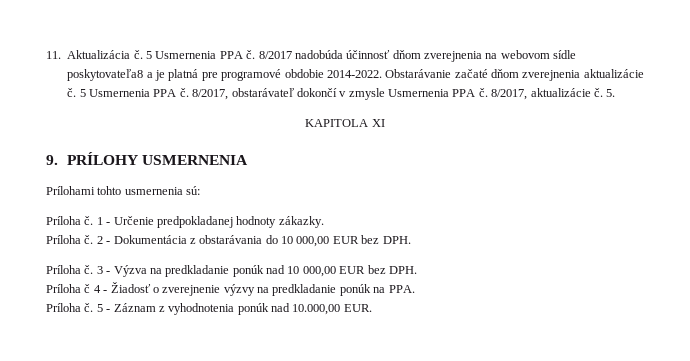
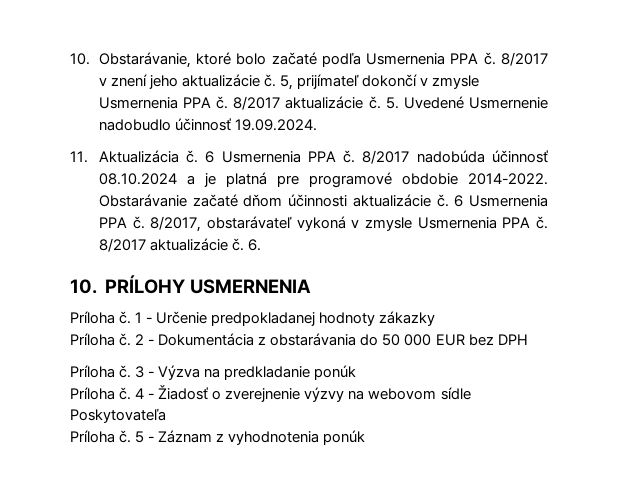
(46, 55) none -> [70,52,549,68] [98,74,480,90] [98,96,549,110] [98,118,318,131] 10. Obstarávanie, ktoré bolo začaté podľa Usmernenia PPA č. 8/2017 v znení jeho aktualizácie č. 5, prijímateľ dokončí v zmysle Usmernenia PPA č. 8/2017 aktualizácie č. 5. Uvedené Usmernenie nadobudlo účinnosť 19.09.2024. //
[146,51,152,59] 5 -> [205,151,215,163] 6
[392,50,577,62] [67,69,144,81] dňom zverejnenia na webovom sídle poskytovateľa8 -> [98,173,177,185] 08.10.2024
[522,69,644,81] [67,88,86,97] zverejnenia aktualizácie č. 5 -> [288,194,464,207] účinnosti aktualizácie č. 6
[296,88,616,100] [305,119,385,127] [46,152,249,165] [46,186,201,195] dokončí v zmysle Usmernenia PPA č. 8/2017, aktualizácie č. 5. // KAPITOLA XI // 9. PRÍLOHY USMERNENIA // Prílohami tohto usmernenia sú: -> [296,216,548,231] [98,238,262,252] [70,275,311,294] vykoná v zmysle Usmernenia PPA č. 8/2017 aktualizácie č. 6. // 10. PRÍLOHY USMERNENIA
[278,216,324,228] zákazky. -> [379,311,436,326] zákazky
[281,235,411,247] 10 000,00 EUR bez DPH. -> [382,334,528,346] 50 000 EUR bez DPH
[266,265,417,277] [46,284,91,293] nad 10 000,00 EUR bez DPH. // Príloha č -> [70,387,132,400] // Príloha č.
[272,284,415,296] predkladanie ponúk na PPA. -> [368,387,471,400] [70,408,166,423] webovom sídle Poskytovateľa
[271,303,372,315] nad 10.000,00 EUR. -> (366, 437) none

